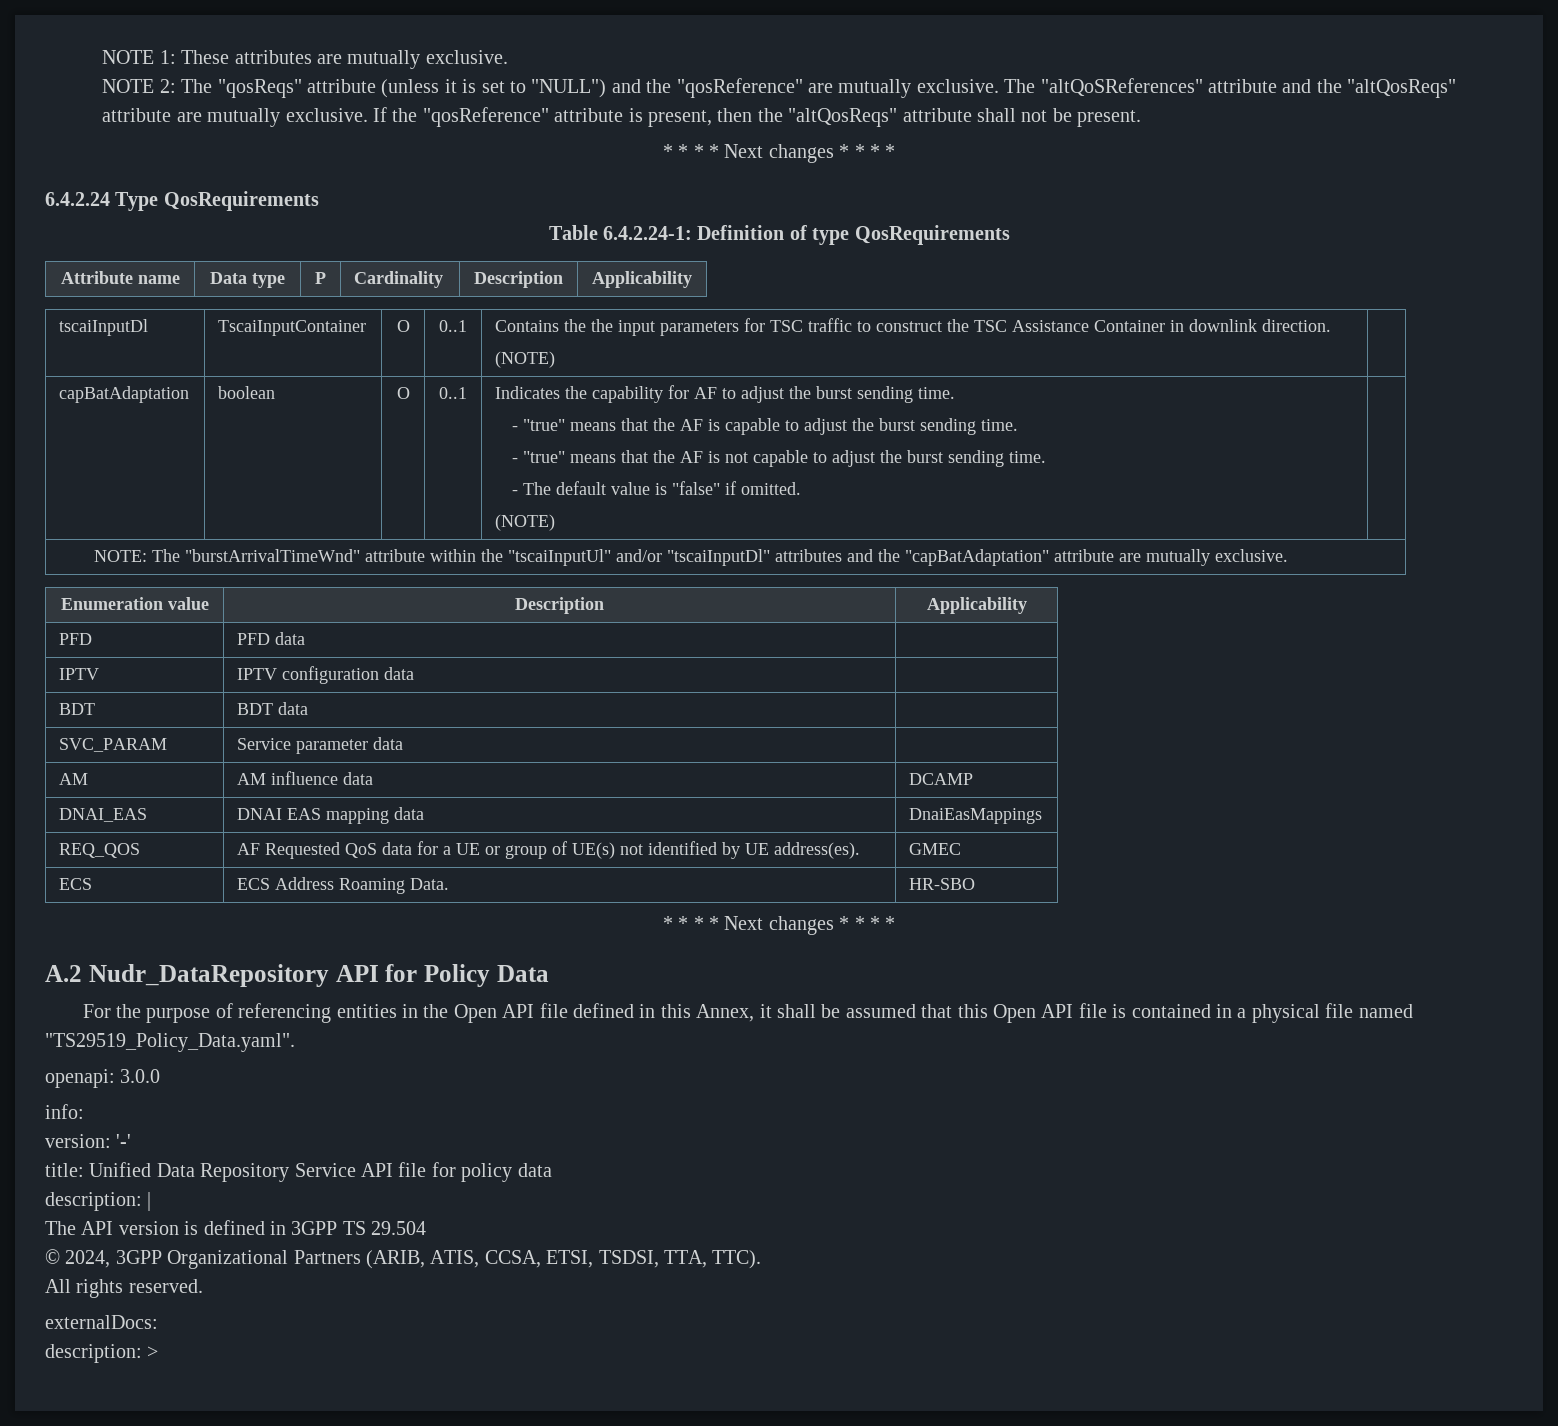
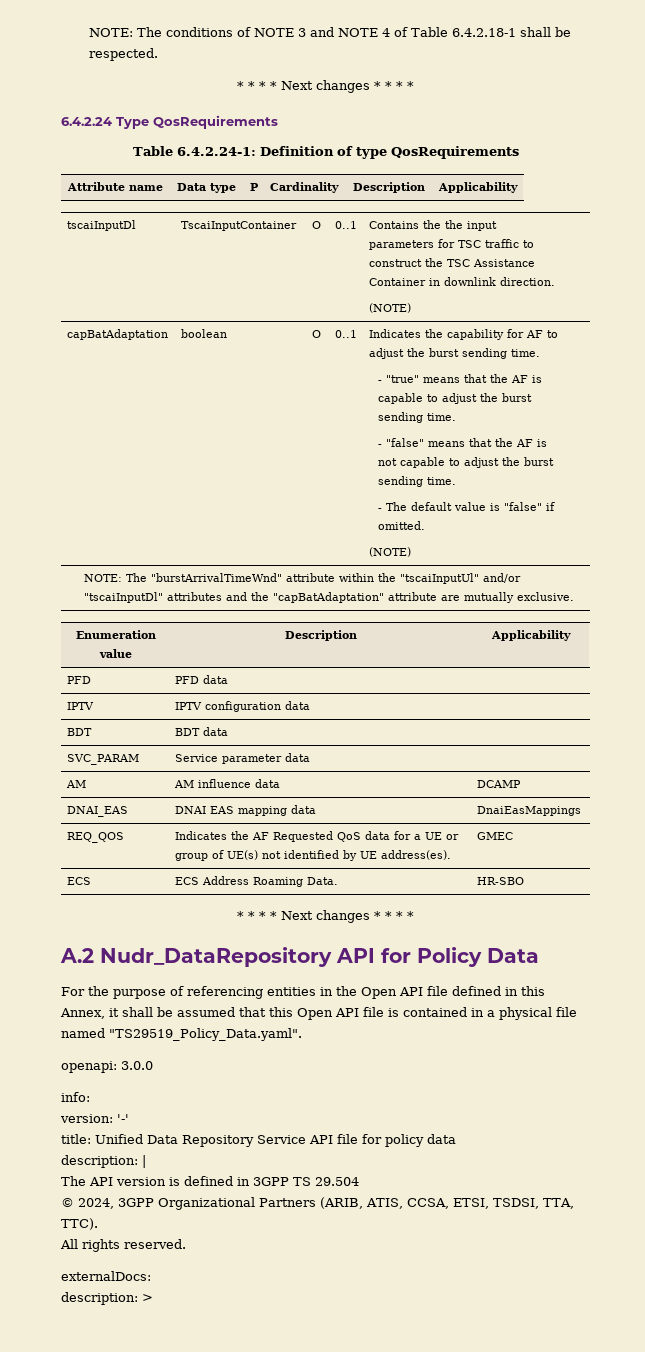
[102,50,508,69] [102,78,1457,98] [102,107,1142,127] NOTE 1: These attributes are mutually exclusive. // NOTE 2: The "qosReqs" attribute (unless it is set to "NULL") and the "qosReference" are mutually exclusive. The "altQoSReferences" attribute and the "altQosReqs" attribute are mutually exclusive. If the "qosReference" attribute is present, then the "altQosReqs" attribute shall not be present. -> [89,27,572,37] [89,48,159,61] NOTE: The conditions of NOTE 3 and NOTE 4 of Table 6.4.2.18-1 shall be respected.
[523,451,566,463] "true" -> [385,438,424,447] "false"
(141, 850) none -> [175,831,250,840] Indicates the

